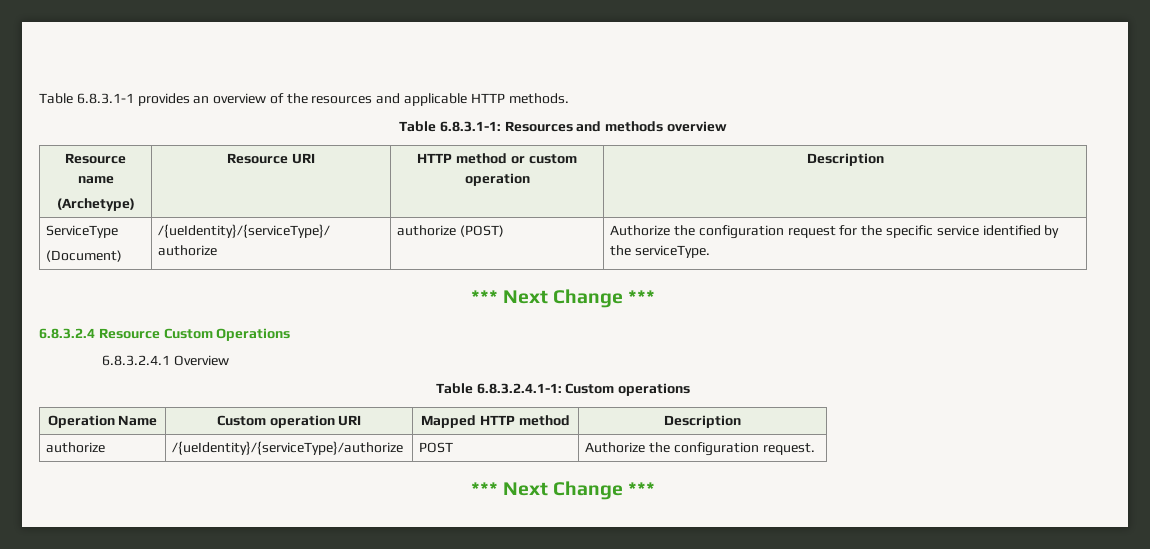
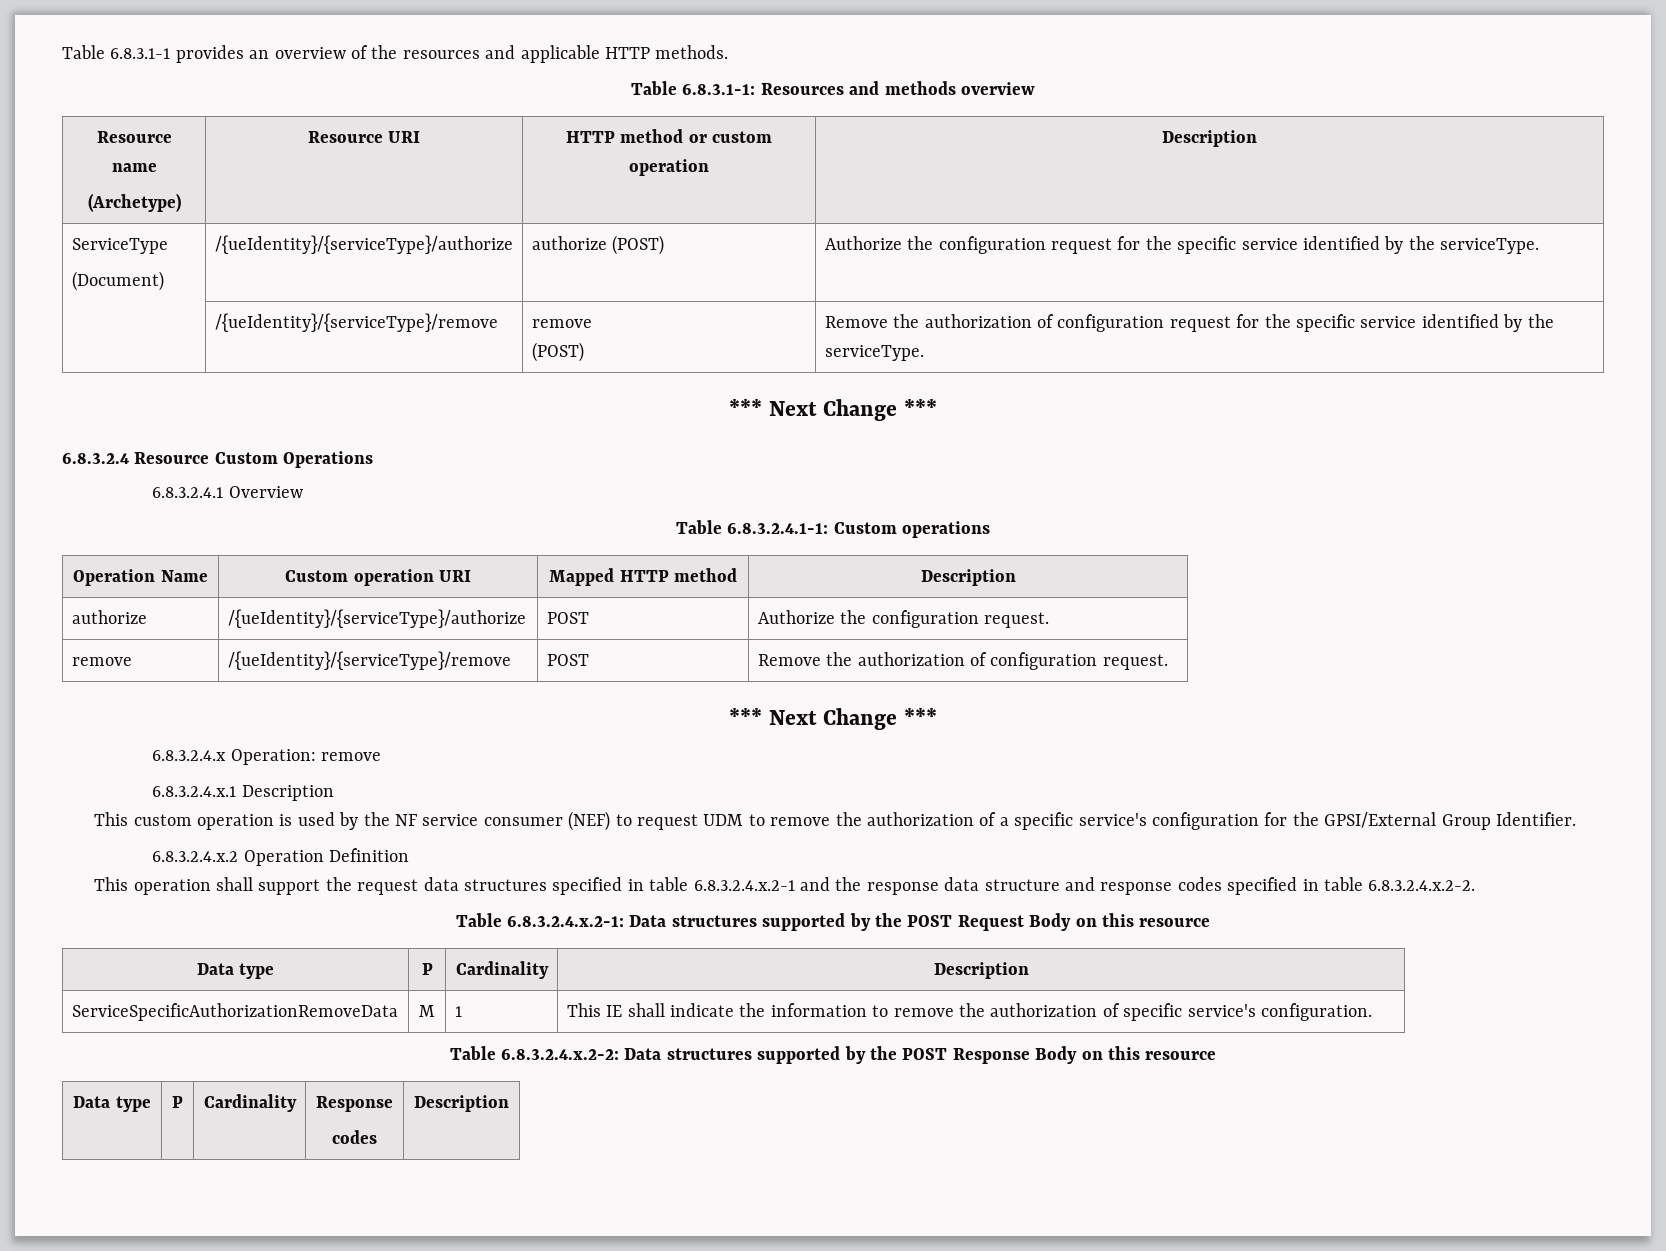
(711, 251) none -> [214,313,498,332] [531,319,592,328] [531,342,584,362] [824,314,1554,332] [824,345,924,361] // | /{ueIdentity}/{serviceType}/remove | remove // (POST) | Remove the authorization of configuration request for the specific service identified by the serviceType.
[470,481,656,500] // *** Next Change *** -> [71,657,132,666] [227,651,511,670] [546,654,589,666] [757,652,1168,670] [728,708,938,730] [152,749,382,765] [152,785,334,801] [94,811,1576,831] [152,848,410,866] [94,877,1476,895] [455,913,1211,931] [196,963,275,979] [421,963,433,975] [455,961,549,979] [933,962,1029,979] [71,1003,398,1021] [419,1005,435,1017] [454,1006,462,1017] [566,1003,1373,1021] [449,1046,1217,1064] [73,1096,151,1112] [172,1096,183,1108] [203,1094,297,1112] [316,1096,393,1112] [332,1130,377,1144] [414,1095,509,1112] // remove | /{ueIdentity}/{serviceType}/remove | POST | Remove the authorization of configuration request. // *** Next Change *** // 6.8.3.2.4.x Operation: remove // 6.8.3.2.4.x.1 Description // This custom operation is used by the NF service consumer (NEF) to request UDM to remove the authorization of a specific service's configuration for the GPSI/External Group Identifier. // 6.8.3.2.4.x.2 Operation Definition // This operation shall support the request data structures specified in table 6.8.3.2.4.x.2-1 and the response data structure and response codes specified in table 6.8.3.2.4.x.2-2. // Table 6.8.3.2.4.x.2-1: Data structures supported by the POST Request Body on this resource // Data type | P | Cardinality | Description // ServiceSpecificAuthorizationRemoveData | M | 1 | This IE shall indicate the information to remove the authorization of specific service's configuration. // Table 6.8.3.2.4.x.2-2: Data structures supported by the POST Response Body on this resource // Data type | P | Cardinality | Response // codes | Description

